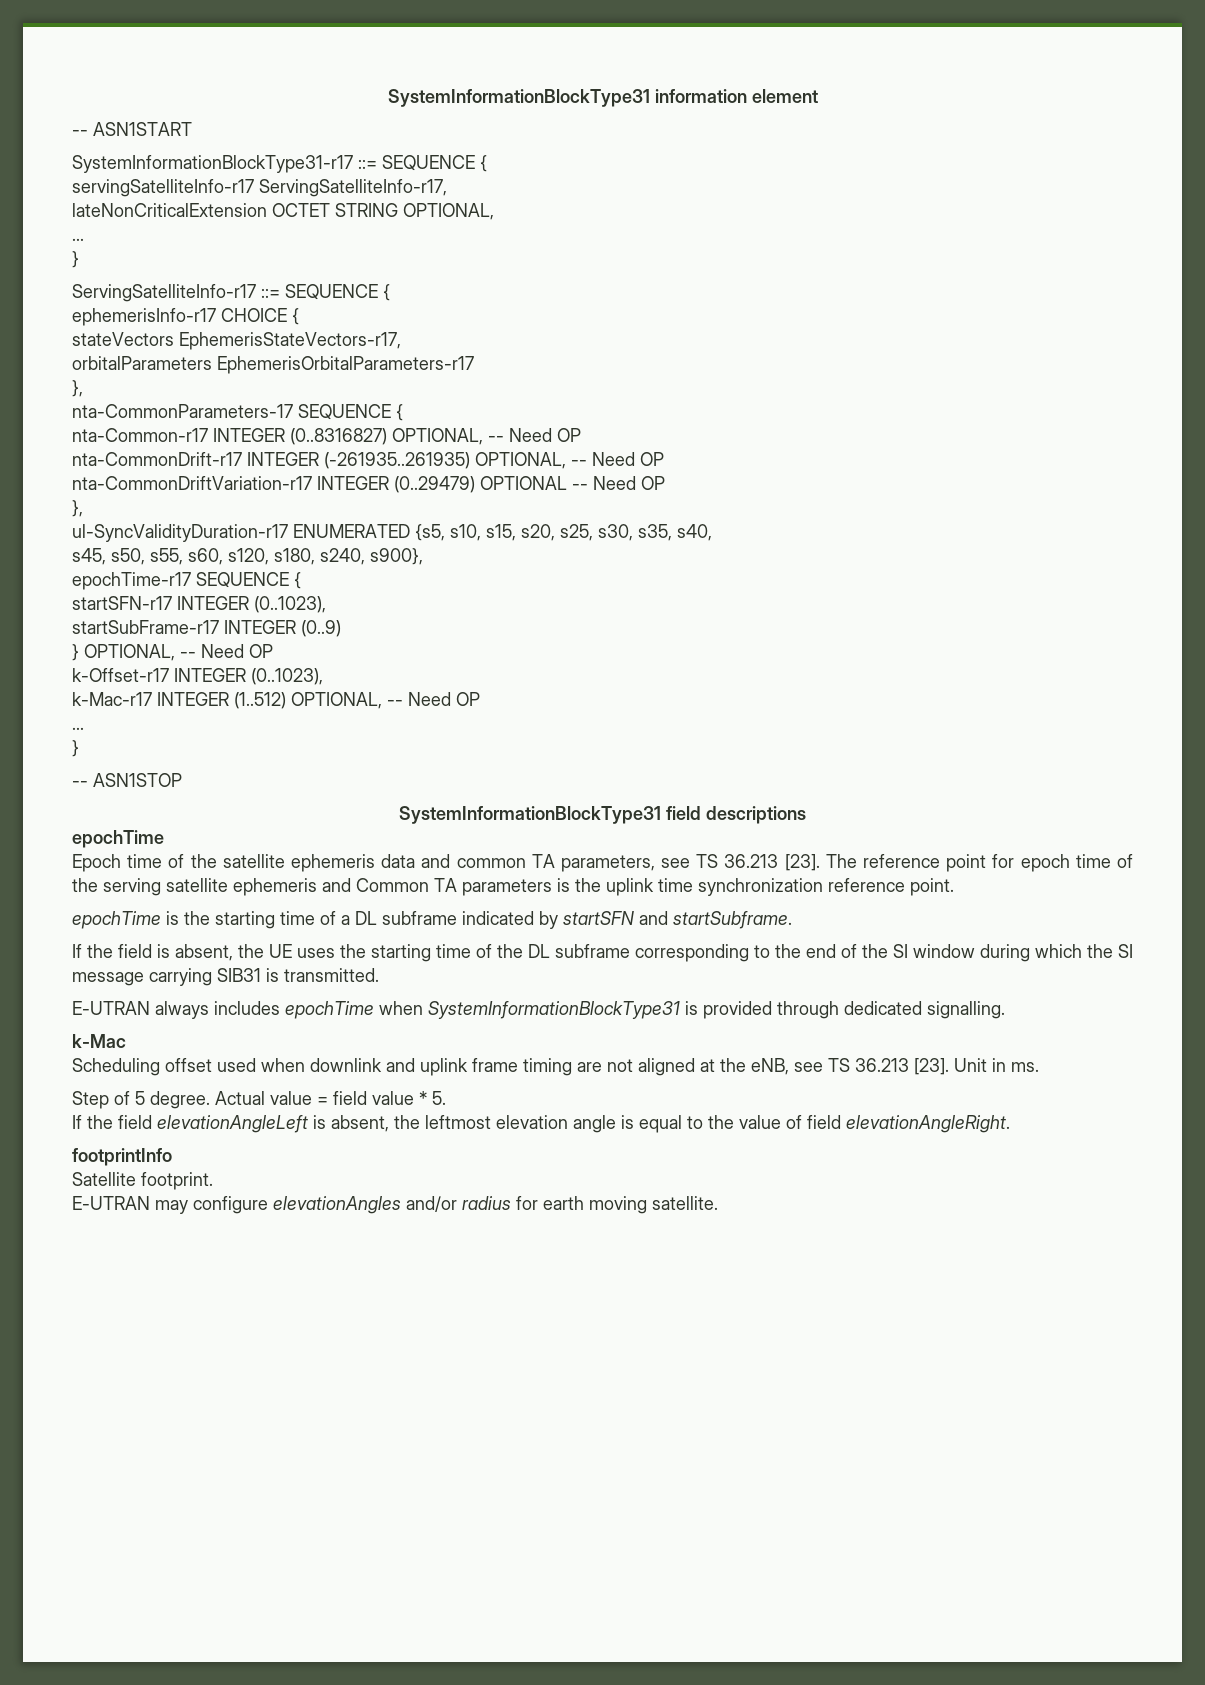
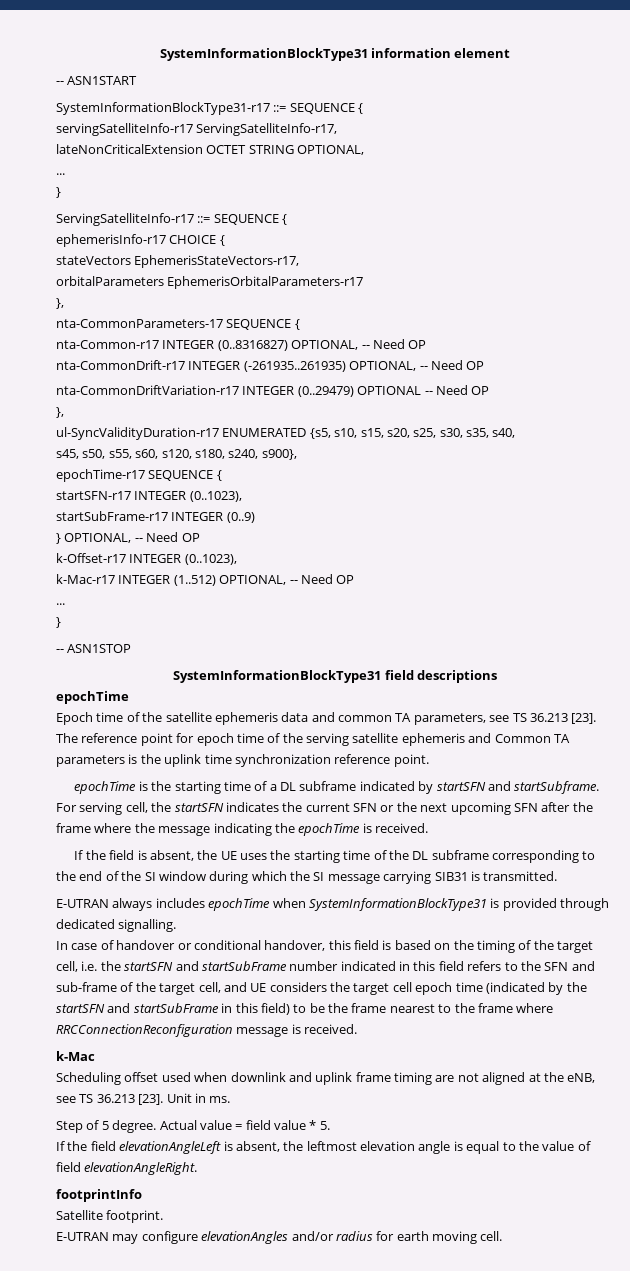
(792, 920) none -> [56,802,593,815] [56,823,428,836] For serving cell, the startSFN indicates the current SFN or the next upcoming SFN after the frame where the message indicating the epochTime is received.
(1005, 1010) none -> [56,940,593,953] [56,961,595,972] [56,982,587,995] [56,1003,554,1015] [56,1024,358,1037] // In case of handover or conditional handover, this field is based on the timing of the target cell, i.e. the startSFN and startSubFrame number indicated in this field refers to the SFN and sub-frame of the target cell, and UE considers the target cell epoch time (indicated by the startSFN and startSubFrame in this field) to be the frame nearest to the frame where RRCConnectionReconfiguration message is received.
[652,1196,718,1210] satellite. -> [480,1231,503,1241] cell.

